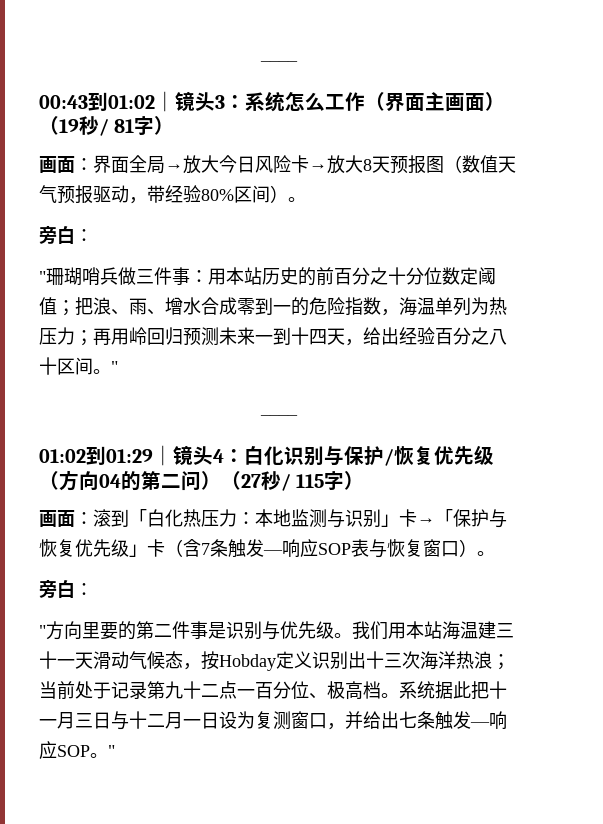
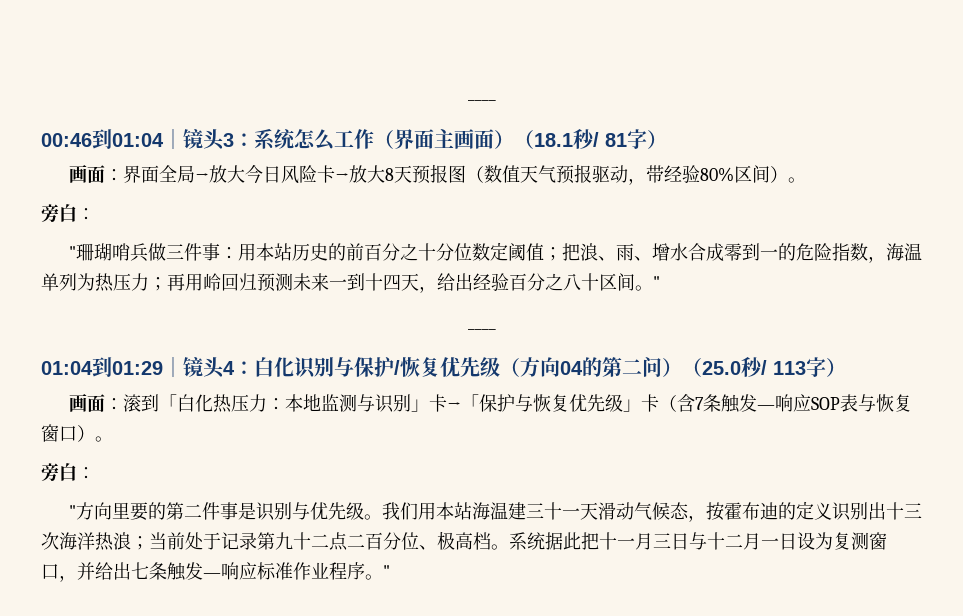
[260,60,298,62] [39,92,155,111] ____ // 00:43到01:02 -> [467,99,496,101] [41,129,164,149] ____ // 00:46到01:04
[59,119,79,133] 19 -> [534,133,573,147] 18.1
[39,449,86,463] 01:02 -> [41,361,93,375] 01:04
[241,471,325,491] 27秒/ 115 -> [702,357,806,377] 25.0秒/ 113
[219,654,276,671] Hobday -> [723,502,796,520] 霍布迪的
[237,689,255,697] 一 -> [347,534,365,548] 二
[57,745,90,757] SOP -> [257,562,365,580] 标准作业程序

